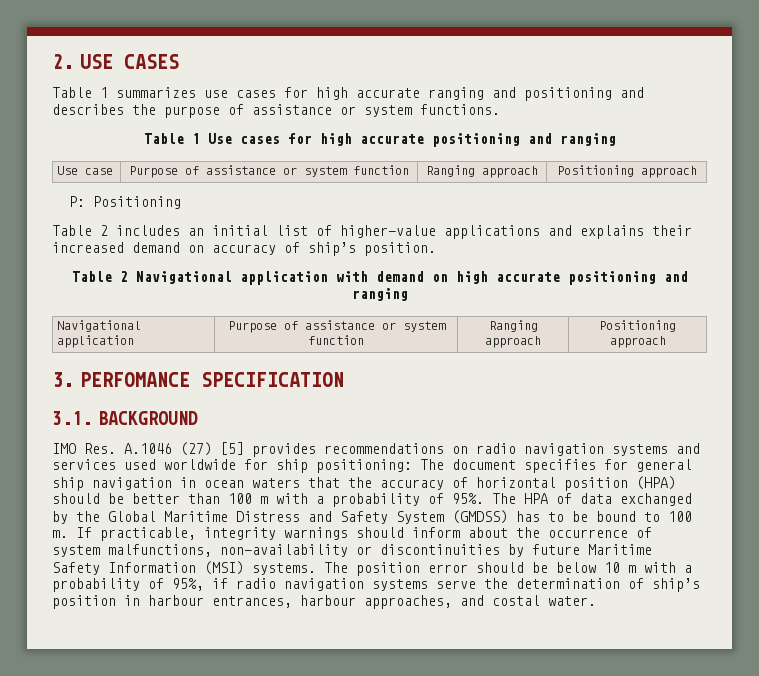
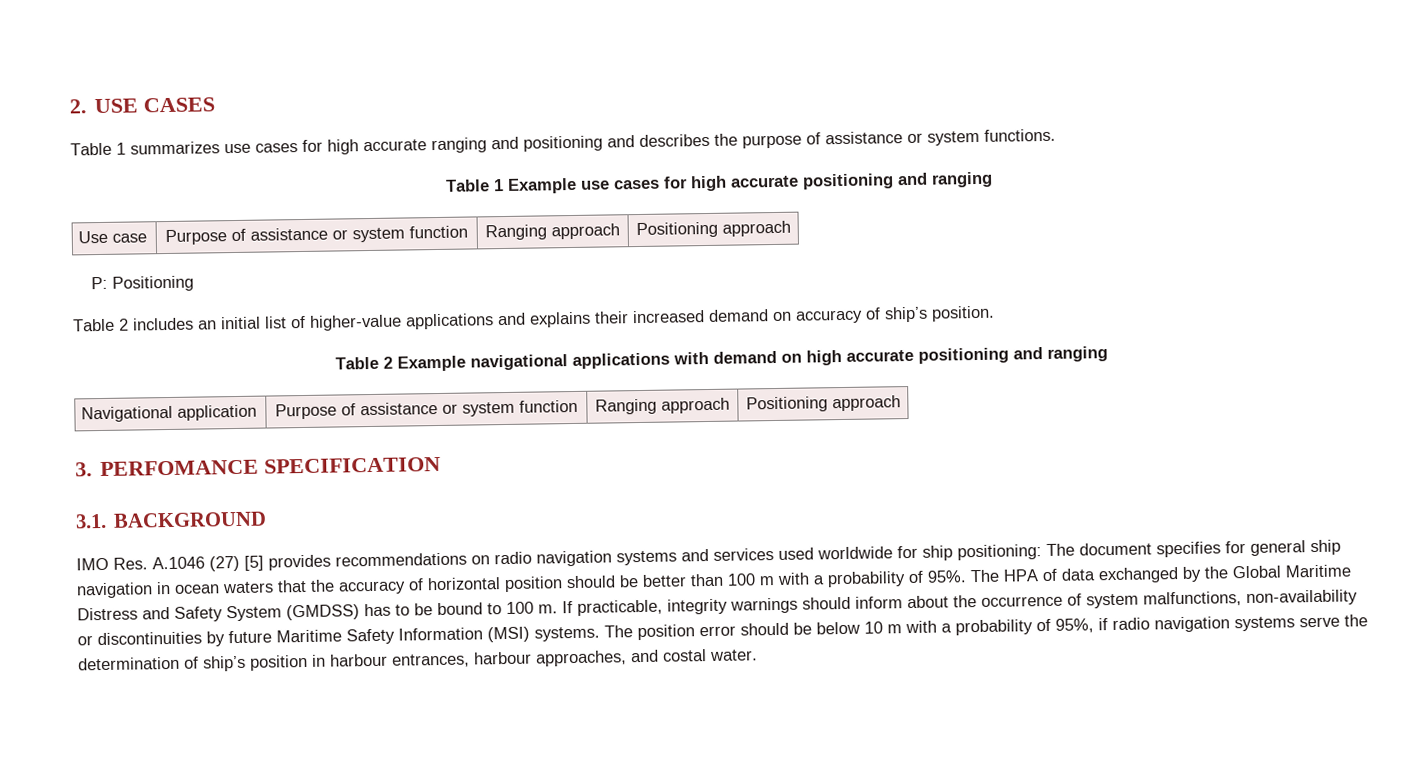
[207,133,232,144] Use -> [507,177,610,194] Example use
[135,271,328,285] Navigational application -> [397,352,670,372] Example navigational applications
[636,476,676,490] (HPA) -> (563, 584) none

